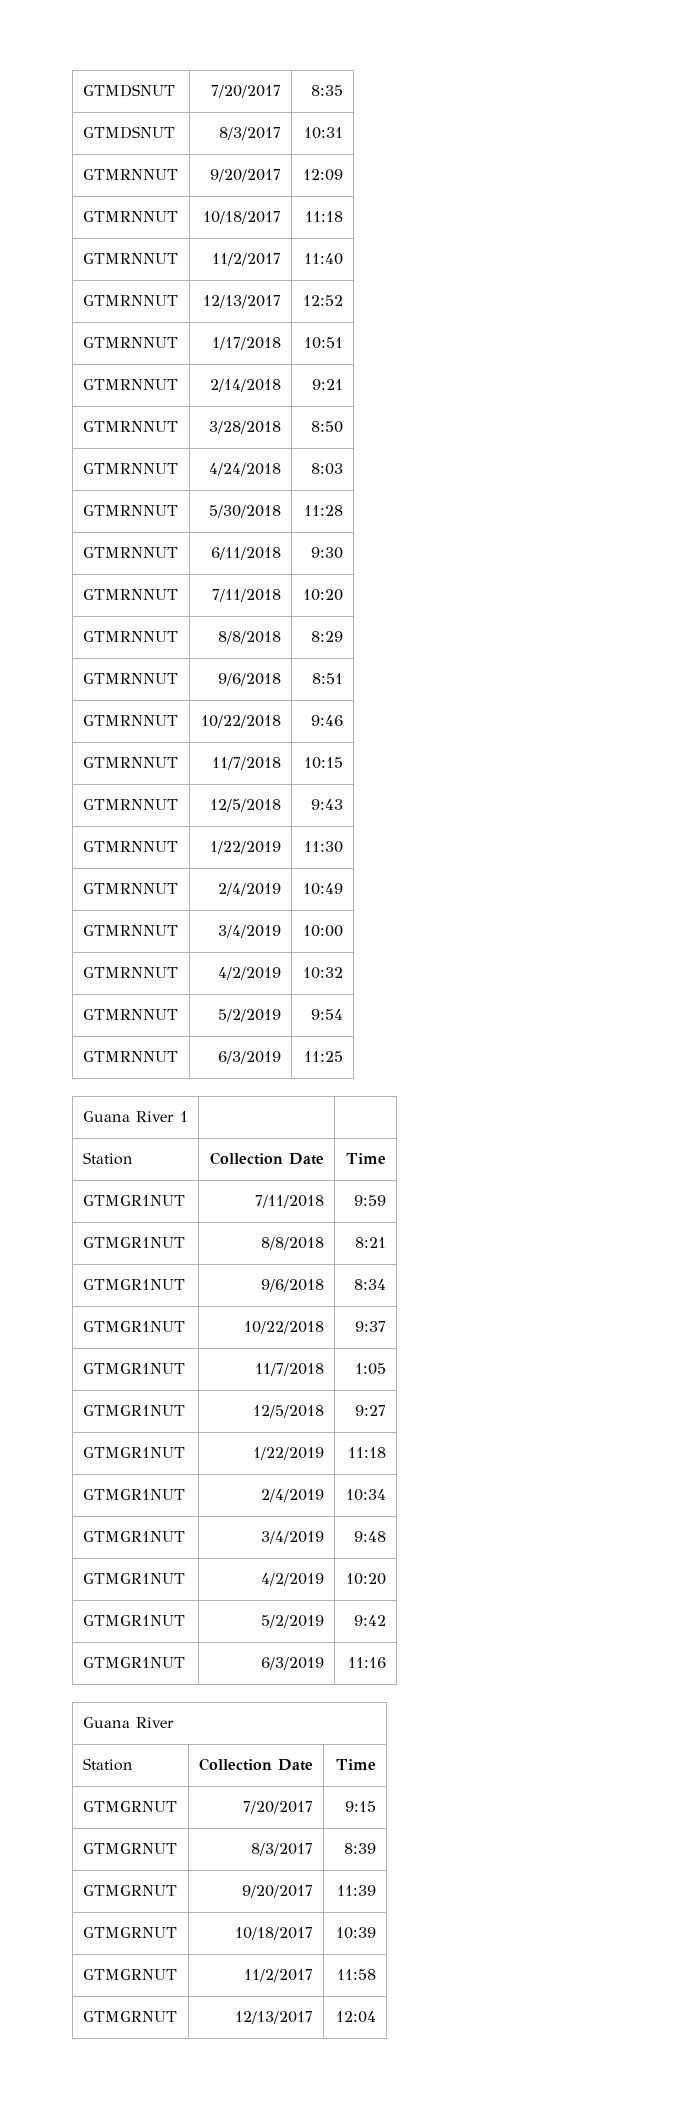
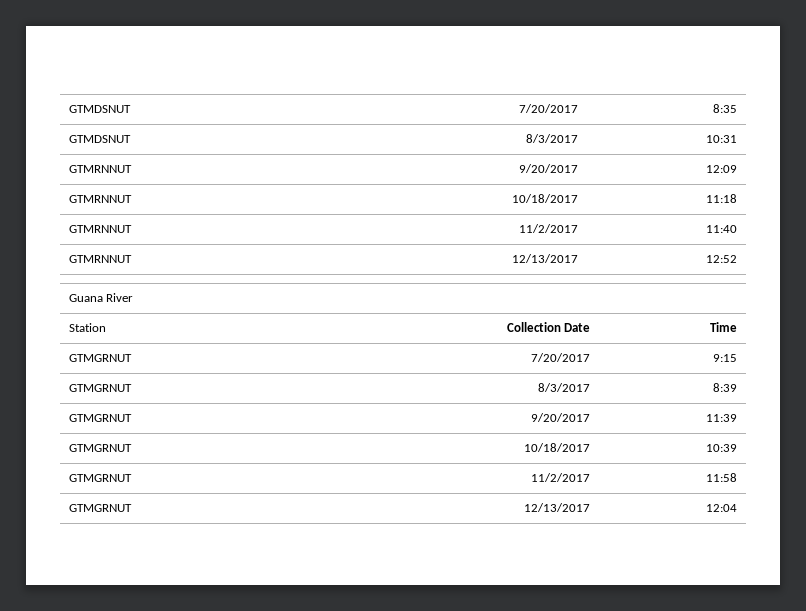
[82,337,178,348] [212,337,282,350] [304,337,344,349] [82,379,178,390] [210,379,282,392] [312,379,344,390] [82,421,178,432] [209,421,282,434] [311,421,344,433] [82,463,178,474] [209,463,282,476] [311,463,344,475] [82,505,178,516] [209,505,282,518] [304,505,344,516] [82,547,178,558] [211,547,282,560] [311,547,344,559] [82,589,178,600] [212,589,282,602] [303,589,344,601] [82,631,178,642] [218,631,282,644] [311,631,344,642] [82,673,178,684] [218,673,282,686] [312,673,344,684] [82,715,178,726] [201,715,282,728] [311,715,344,726] [82,757,178,768] [212,757,282,770] [304,757,344,769] [82,799,178,810] [210,799,282,812] [311,799,344,810] [82,841,178,852] [210,841,282,854] [304,841,344,853] [82,883,178,894] [218,883,282,896] [303,883,344,895] [82,925,178,936] [218,925,282,938] [303,925,344,937] [82,967,178,978] [218,967,282,980] [303,967,344,979] [82,1009,178,1020] [218,1009,282,1022] [311,1009,344,1020] [82,1051,178,1062] [218,1051,282,1064] [304,1051,344,1062] [82,1111,188,1122] [82,1152,133,1165] [210,1152,325,1165] [346,1153,387,1164] [82,1195,185,1206] [255,1195,325,1208] [354,1195,387,1206] [82,1237,185,1248] [261,1237,325,1250] [355,1237,387,1248] [82,1279,185,1290] [261,1279,325,1292] [354,1279,387,1290] [82,1321,185,1332] [244,1321,325,1334] [355,1321,387,1332] [82,1363,185,1374] [255,1363,325,1376] [355,1363,387,1375] [82,1405,185,1416] [253,1405,325,1418] [355,1405,387,1416] [82,1447,185,1458] [253,1447,325,1460] [348,1447,387,1458] [82,1489,185,1500] [261,1489,325,1502] [346,1489,387,1501] [82,1531,185,1542] [261,1531,325,1544] [354,1531,387,1542] [82,1573,185,1584] [261,1573,325,1586] [346,1573,387,1585] [82,1615,185,1626] [261,1615,325,1628] [354,1615,387,1626] [82,1657,185,1668] [261,1657,325,1670] [348,1657,387,1668] // GTMRNNUT | 1/17/2018 | 10:51 // GTMRNNUT | 2/14/2018 | 9:21 // GTMRNNUT | 3/28/2018 | 8:50 // GTMRNNUT | 4/24/2018 | 8:03 // GTMRNNUT | 5/30/2018 | 11:28 // GTMRNNUT | 6/11/2018 | 9:30 // GTMRNNUT | 7/11/2018 | 10:20 // GTMRNNUT | 8/8/2018 | 8:29 // GTMRNNUT | 9/6/2018 | 8:51 // GTMRNNUT | 10/22/2018 | 9:46 // GTMRNNUT | 11/7/2018 | 10:15 // GTMRNNUT | 12/5/2018 | 9:43 // GTMRNNUT | 1/22/2019 | 11:30 // GTMRNNUT | 2/4/2019 | 10:49 // GTMRNNUT | 3/4/2019 | 10:00 // GTMRNNUT | 4/2/2019 | 10:32 // GTMRNNUT | 5/2/2019 | 9:54 // GTMRNNUT | 6/3/2019 | 11:25 // Guana River 1 | | // Station | Collection Date | Time // GTMGR1NUT | 7/11/2018 | 9:59 // GTMGR1NUT | 8/8/2018 | 8:21 // GTMGR1NUT | 9/6/2018 | 8:34 // GTMGR1NUT | 10/22/2018 | 9:37 // GTMGR1NUT | 11/7/2018 | 1:05 // GTMGR1NUT | 12/5/2018 | 9:27 // GTMGR1NUT | 1/22/2019 | 11:18 // GTMGR1NUT | 2/4/2019 | 10:34 // GTMGR1NUT | 3/4/2019 | 9:48 // GTMGR1NUT | 4/2/2019 | 10:20 // GTMGR1NUT | 5/2/2019 | 9:42 // GTMGR1NUT | 6/3/2019 | 11:16 -> (737, 259) none

